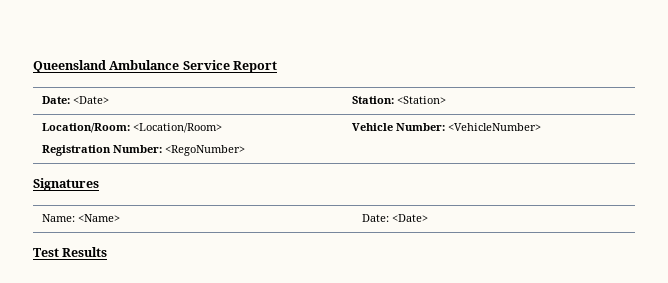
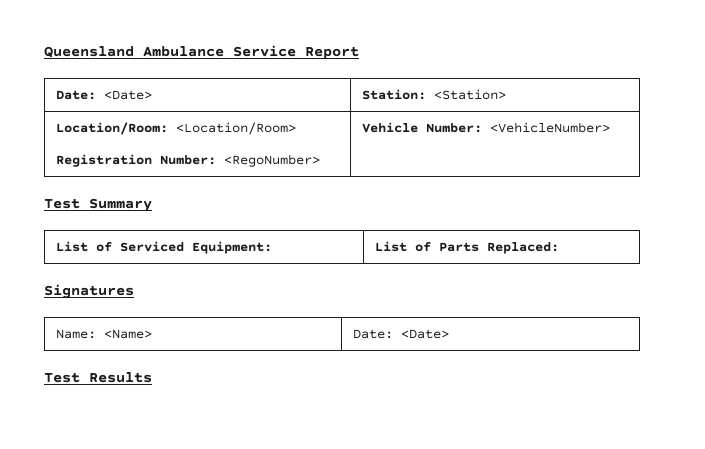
(542, 127) none -> [44,198,152,212] [55,241,272,254] [374,241,559,254] // Test Summary // List of Serviced Equipment: | List of Parts Replaced:

